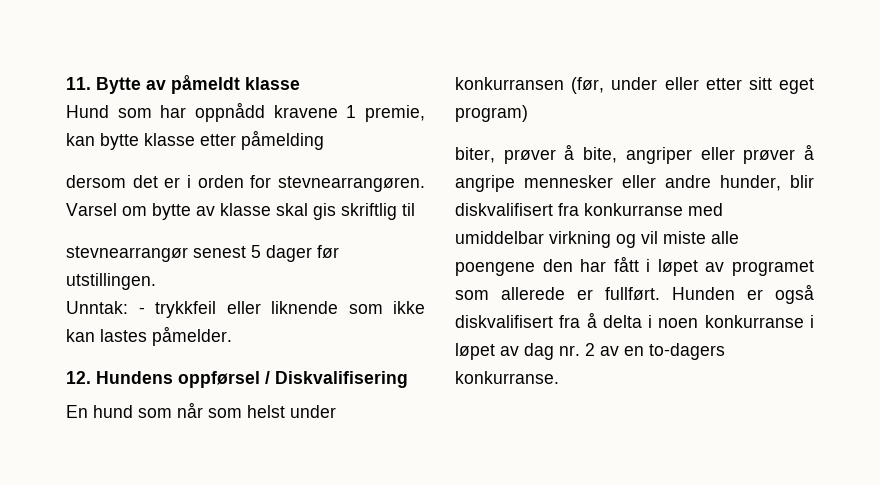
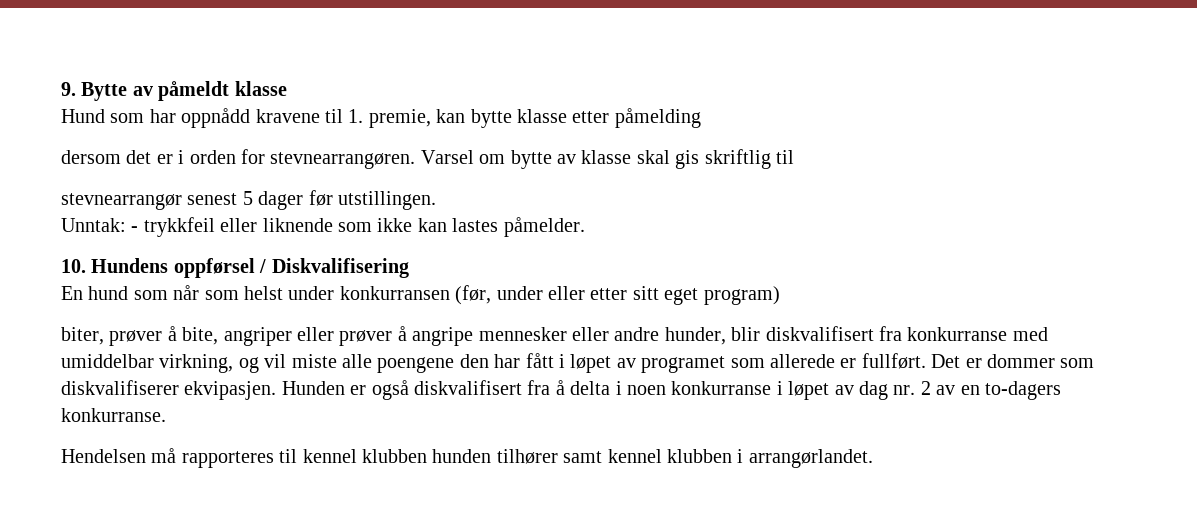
[66,77,91,90] 11. -> [61,82,76,96] 9.
[346,105,357,118] 1 -> [325,109,364,123] til 1.
[66,371,91,384] 12. -> [61,259,86,273] 10.
[549,231,611,248] virkning -> [159,354,234,373] virkning,
(660, 293) none -> [931,354,1095,368] [61,380,277,400] Det er dommer som diskvalifiserer ekvipasjen.
(559, 377) none -> [61,448,873,468] // Hendelsen må rapporteres til kennel klubben hunden tilhører samt kennel klubben i arrangørlandet.

